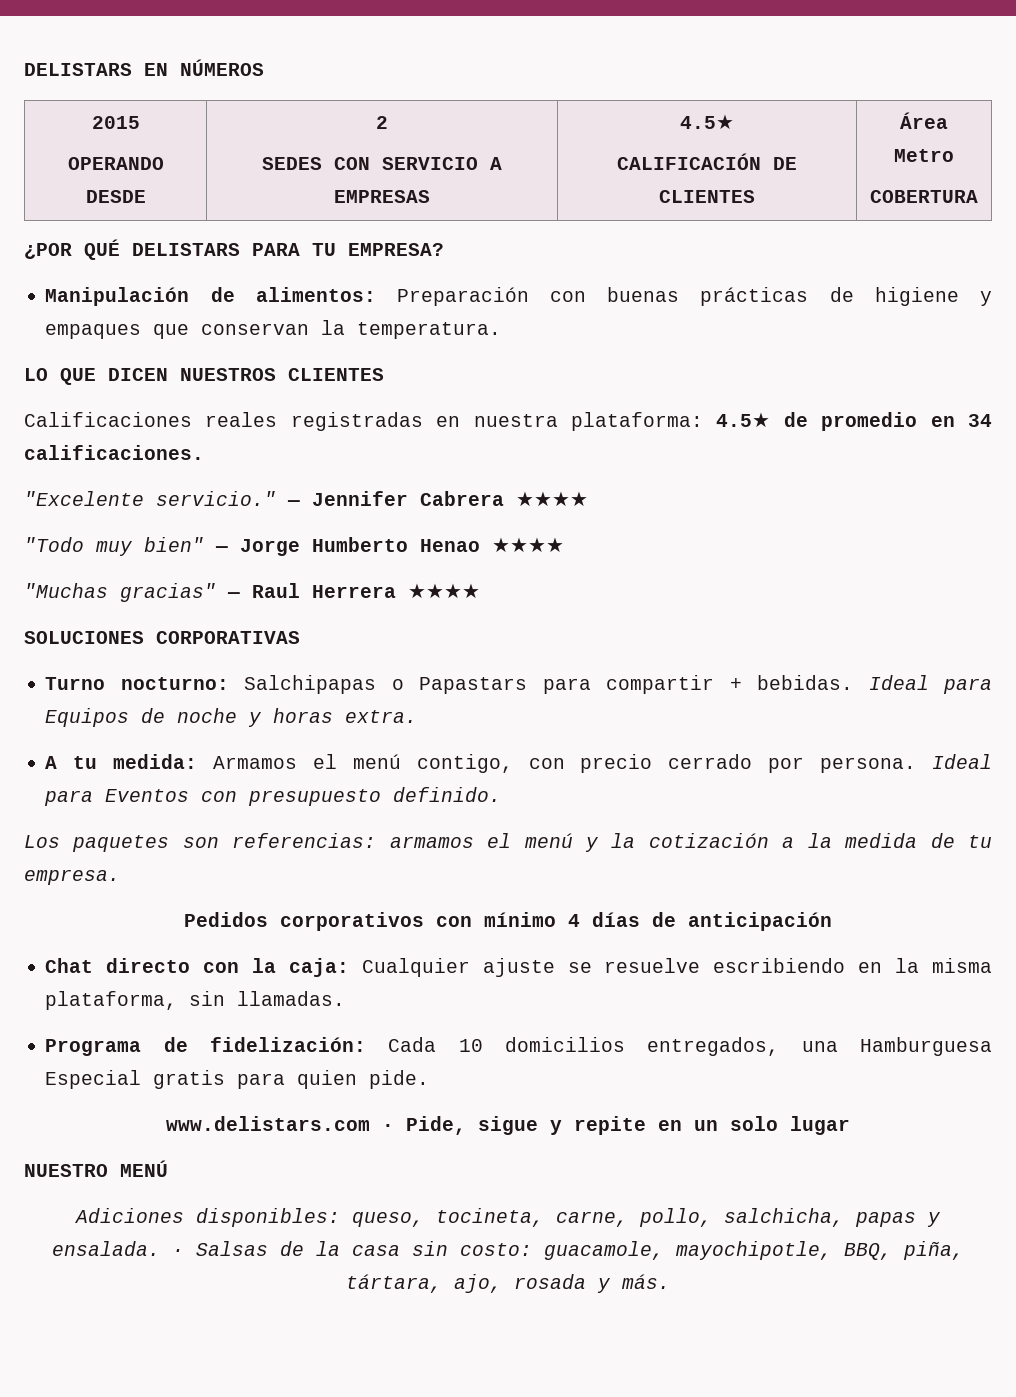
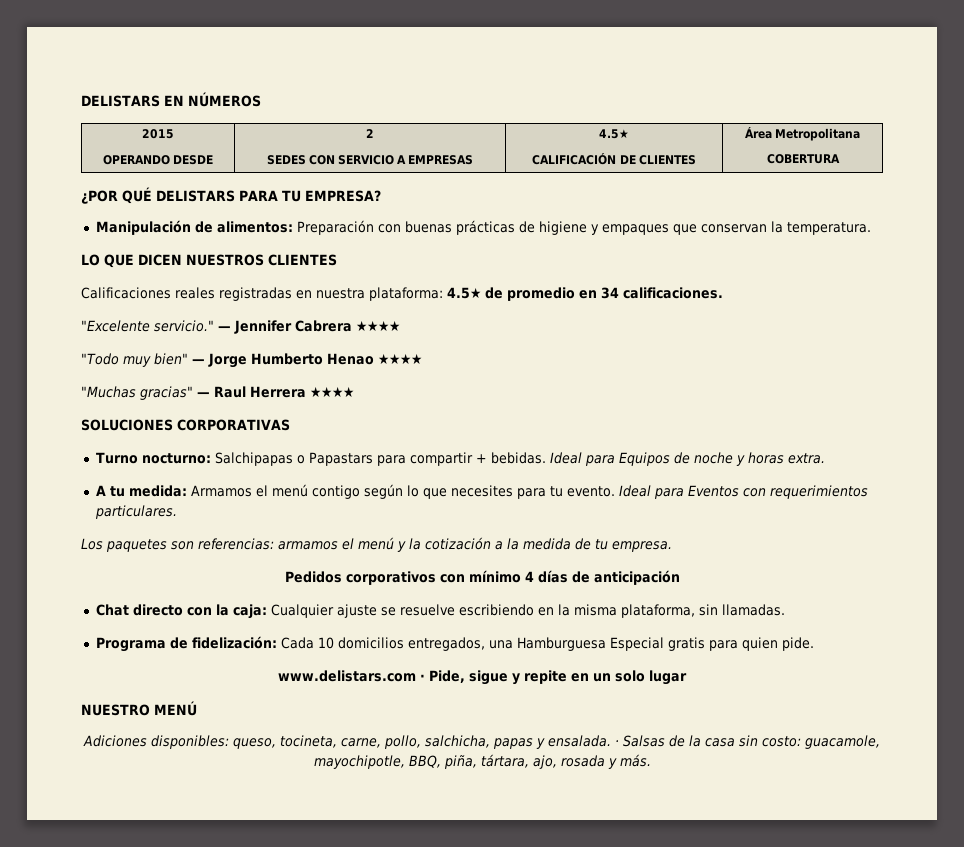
[894,149,954,162] Metro -> [775,128,861,141] Metropolitana
[416,754,917,773] contigo, con precio cerrado por persona. -> [311,484,615,499] contigo según lo que necesites para tu evento.
[248,787,502,806] presupuesto definido. -> [769,485,868,499] [94,505,177,519] requerimientos particulares.

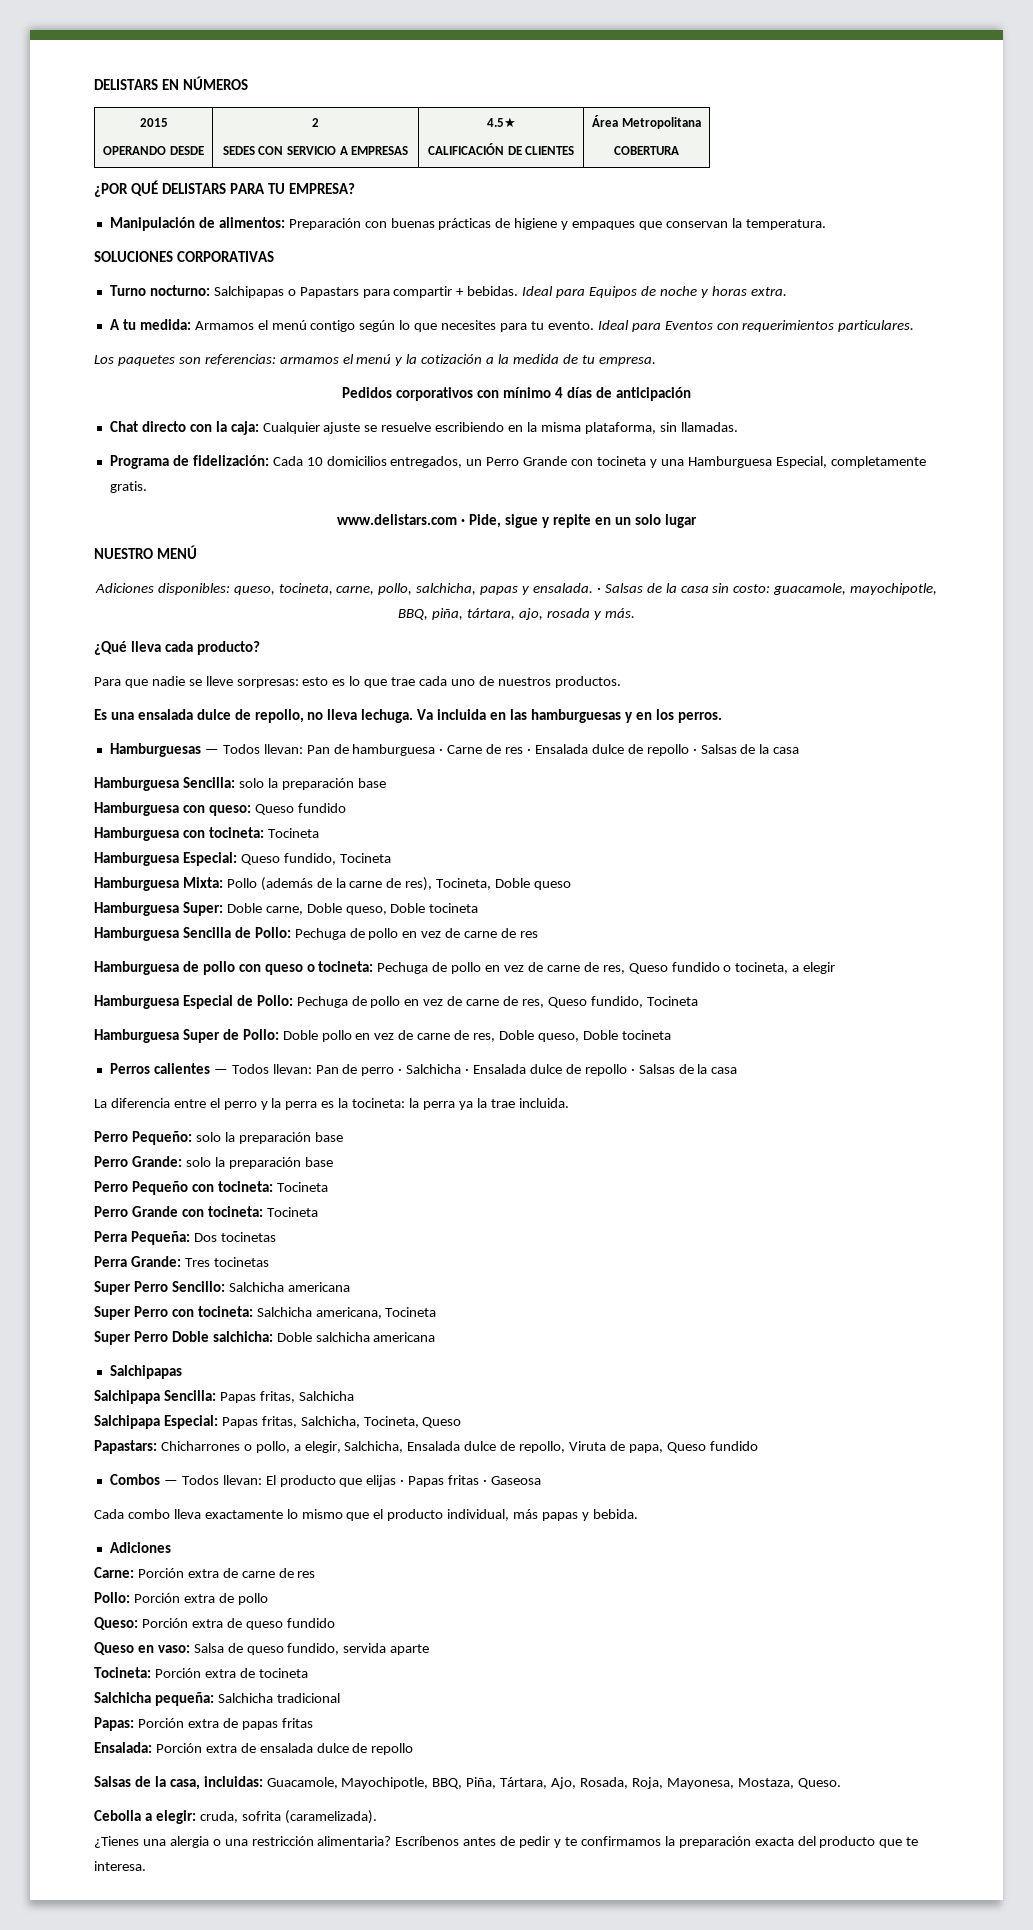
[81,254,337,268] [81,287,723,301] [81,320,400,334] [81,353,422,368] [81,386,354,400] // LO QUE DICEN NUESTROS CLIENTES // Calificaciones reales registradas en nuestra plataforma: 4.5★ de promedio en 34 calificaciones. // "Excelente servicio." — Jennifer Cabrera ★★★★ // "Todo muy bien" — Jorge Humberto Henao ★★★★ // "Muchas gracias" — Raul Herrera ★★★★ -> (826, 224) none
[488,637,814,651] una Hamburguesa Especial gratis para quien pide. -> [466,456,926,468] [109,481,147,493] un Perro Grande con tocineta y una Hamburguesa Especial, completamente gratis.
(651, 760) none -> [94,641,260,655] [94,676,621,688] [94,709,722,723] [109,743,800,757] [94,777,386,791] [94,802,346,816] [94,827,319,841] [94,852,391,866] [94,877,572,891] [94,902,479,916] [94,927,538,941] [94,961,836,975] [94,995,698,1009] [94,1029,671,1043] [109,1063,738,1076] [94,1098,569,1110] [94,1131,343,1145] [94,1156,333,1169] [94,1181,328,1195] [94,1206,318,1217] [94,1231,276,1245] [94,1256,269,1267] [94,1281,350,1295] [94,1306,437,1320] [94,1331,436,1345] [109,1365,182,1379] [94,1390,354,1404] [94,1415,462,1429] [94,1440,758,1454] [109,1474,541,1487] [94,1509,638,1521] [109,1542,171,1553] [94,1567,316,1578] [94,1592,268,1605] [94,1617,335,1630] [94,1642,430,1655] [94,1667,308,1678] [94,1692,340,1706] [94,1717,313,1731] [94,1742,414,1755] [94,1776,841,1790] [94,1810,377,1824] [94,1836,919,1848] [94,1861,146,1871] // ¿Qué lleva cada producto? // Para que nadie se lleve sorpresas: esto es lo que trae cada uno de nuestros productos. // Es una ensalada dulce de repollo, no lleva lechuga. Va incluida en las hamburguesas y en los perros. // Hamburguesas — Todos llevan: Pan de hamburguesa · Carne de res · Ensalada dulce de repollo · Salsas de la casa // Hamburguesa Sencilla: solo la preparación base // Hamburguesa con queso: Queso fundido // Hamburguesa con tocineta: Tocineta // Hamburguesa Especial: Queso fundido, Tocineta // Hamburguesa Mixta: Pollo (además de la carne de res), Tocineta, Doble queso // Hamburguesa Super: Doble carne, Doble queso, Doble tocineta // Hamburguesa Sencilla de Pollo: Pechuga de pollo en vez de carne de res // Hamburguesa de pollo con queso o tocineta: Pechuga de pollo en vez de carne de res, Queso fundido o tocineta, a elegir // Hamburguesa Especial de Pollo: Pechuga de pollo en vez de carne de res, Queso fundido, Tocineta // Hamburguesa Super de Pollo: Doble pollo en vez de carne de res, Doble queso, Doble tocineta // Perros calientes — Todos llevan: Pan de perro · Salchicha · Ensalada dulce de repollo · Salsas de la casa // La diferencia entre el perro y la perra es la tocineta: la perra ya la trae incluida. // Perro Pequeño: solo la preparación base // Perro Grande: solo la preparación base // Perro Pequeño con tocineta: Tocineta // Perro Grande con tocineta: Tocineta // Perra Pequeña: Dos tocinetas // Perra Grande: Tres tocinetas // Super Perro Sencillo: Salchicha americana // Super Perro con tocineta: Salchicha americana, Tocineta // Super Perro Doble salchicha: Doble salchicha americana // Salchipapas // Salchipapa Sencilla: Papas fritas, Salchicha // Salchipapa Especial: Papas fritas, Salchicha, Tocineta, Queso // Papastars: Chicharrones o pollo, a elegir, Salchicha, Ensalada dulce de repollo, Viruta de papa, Queso fundido // Combos — Todos llevan: El producto que elijas · Papas fritas · Gaseosa // Cada combo lleva exactamente lo mismo que el producto individual, más papas y bebida. // Adiciones // Carne: Porción extra de carne de res // Pollo: Porción extra de pollo // Queso: Porción extra de queso fundido // Queso en vaso: Salsa de queso fundido, servida aparte // Tocineta: Porción extra de tocineta // Salchicha pequeña: Salchicha tradicional // Papas: Porción extra de papas fritas // Ensalada: Porción extra de ensalada dulce de repollo // Salsas de la casa, incluidas: Guacamole, Mayochipotle, BBQ, Piña, Tártara, Ajo, Rosada, Roja, Mayonesa, Mostaza, Queso. // Cebolla a elegir: cruda, sofrita (caramelizada). // ¿Tienes una alergia o una restricción alimentaria? Escríbenos antes de pedir y te confirmamos la preparación exacta del producto que te interesa.

